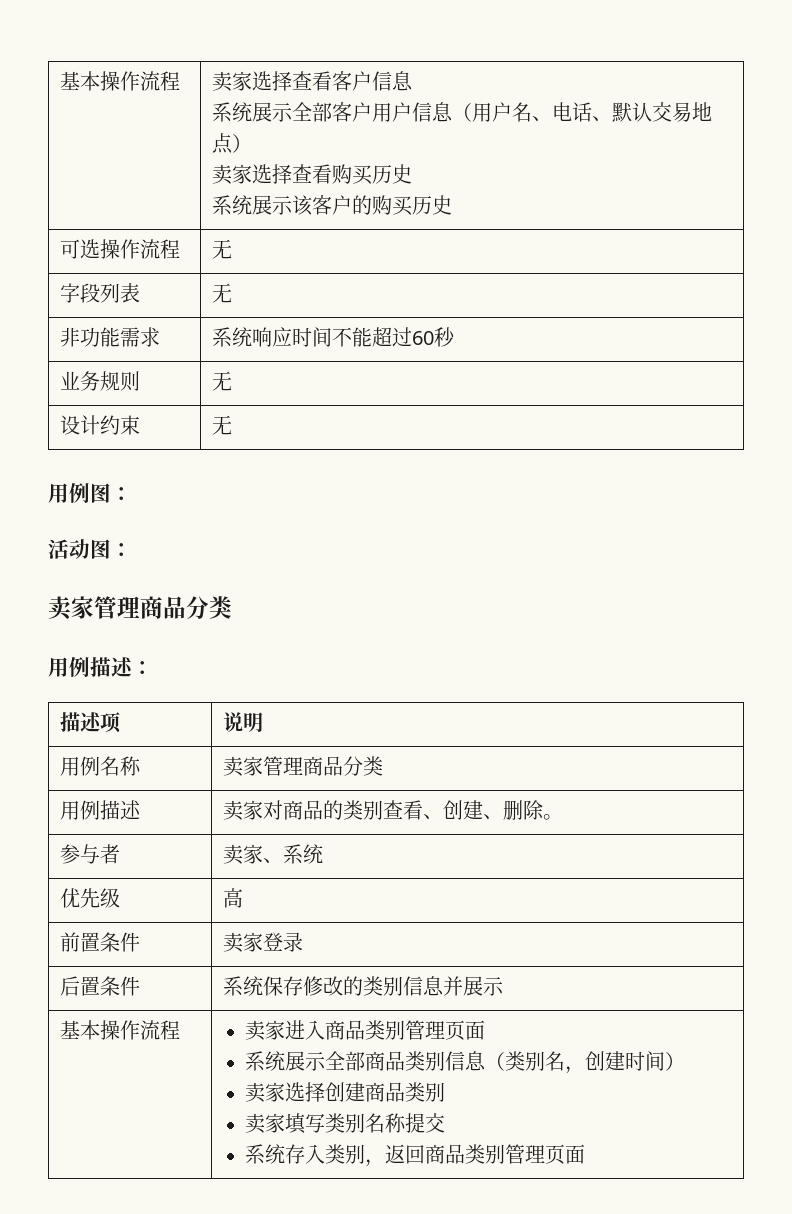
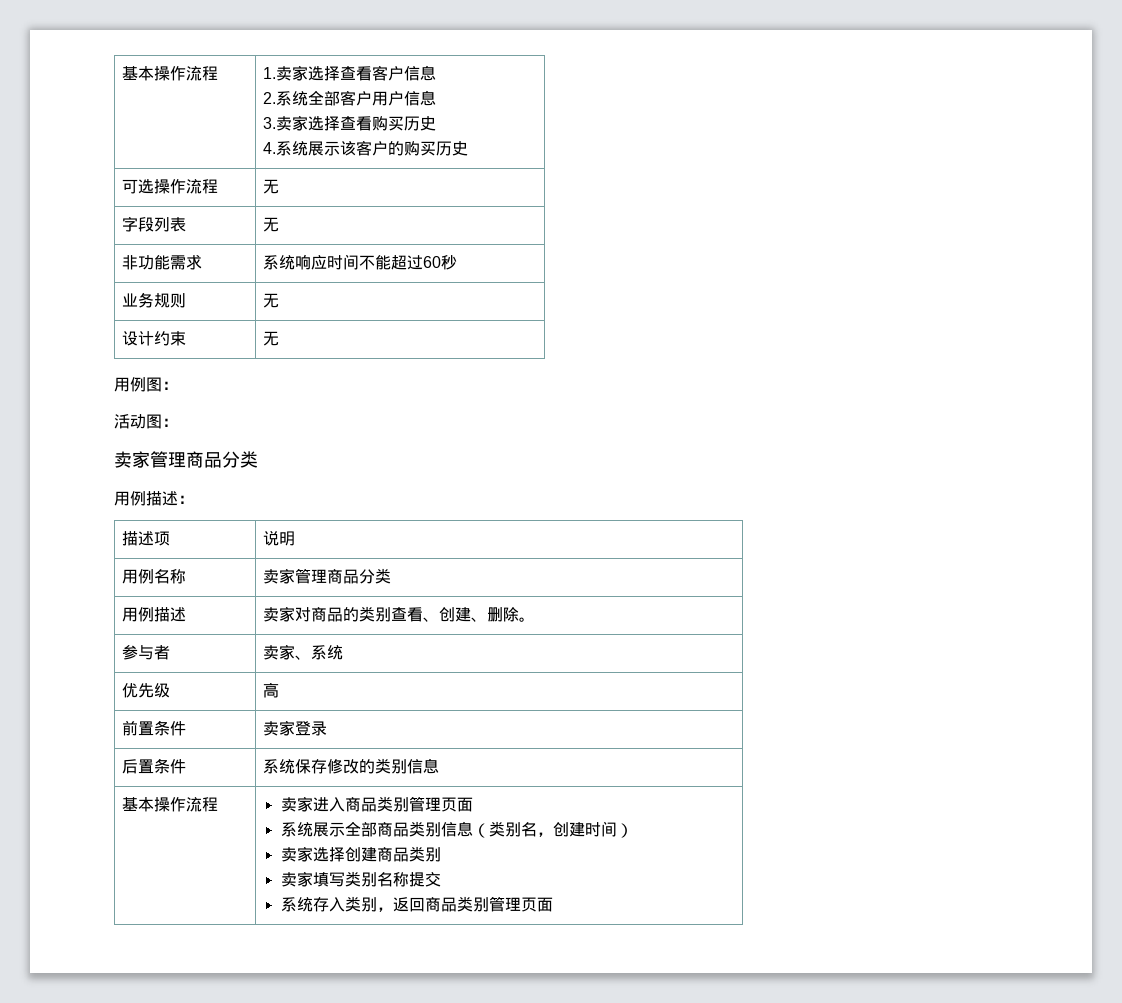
[59,71,180,91] 基本操作流程 | -> [122,66,219,81] [263,67,277,79] 基本操作流程 | 1.
[211,102,293,122] 系统展示 -> [263,91,309,106] 2.系统
[451,102,712,122] [211,133,252,154] （⽤户名、电话、默认交易地点） // -> [263,117,277,129] // 3.
(412, 174) none -> [263,142,277,154] 4.
[442,976,504,996] 并展示 -> (440, 766) none

